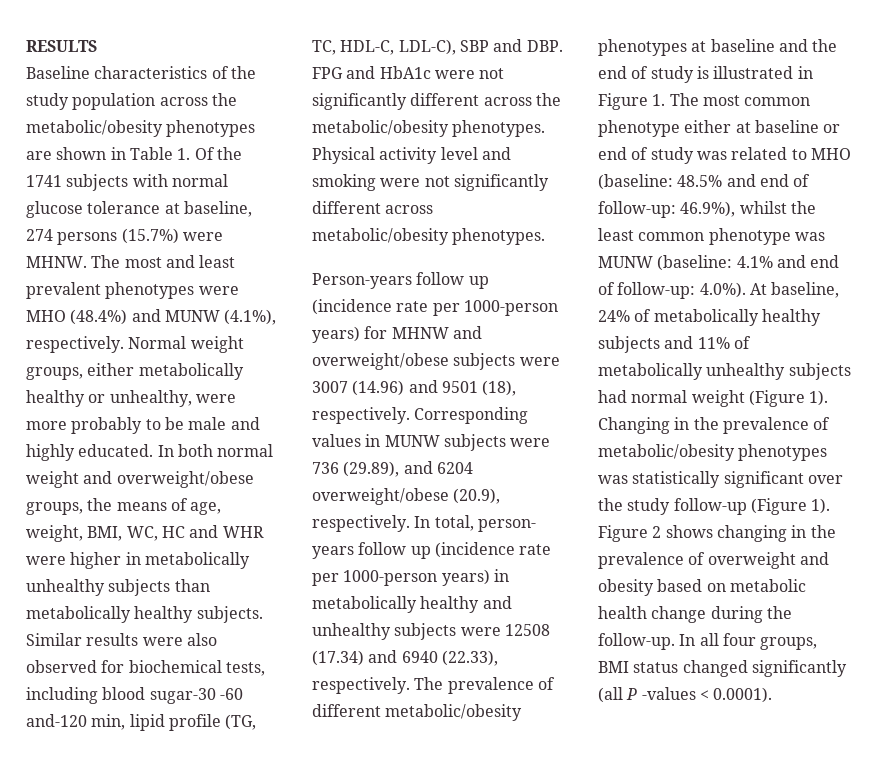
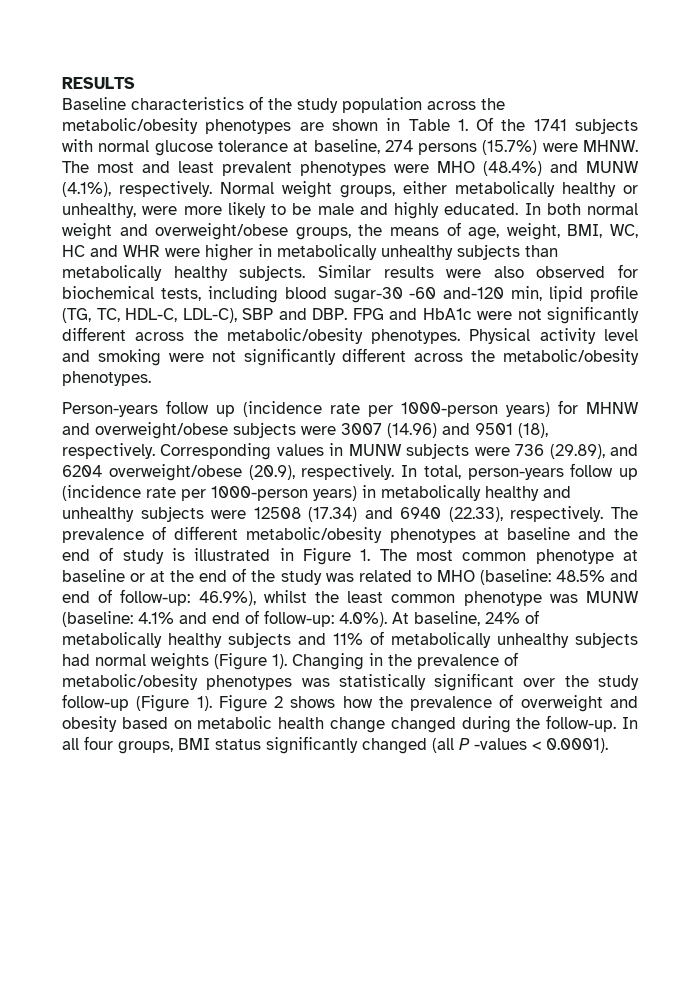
[71,417,143,434] probably -> [227,202,266,218] likely
(434, 209) none -> [471,350,496,362] the
[477,519,536,532] [312,546,354,559] person- years -> [467,468,564,480] person-years
[684,120,732,133] either -> (614, 556) none
[598,147,649,160] end of -> [150,568,276,582] at the end of the
[691,390,745,407] weight -> [151,653,209,670] weights
[716,525,807,542] changing in -> [342,696,373,708] how
(707, 614) none -> [390,717,456,733] changed
[682,660,847,677] changed significantly -> [266,736,427,754] significantly changed

